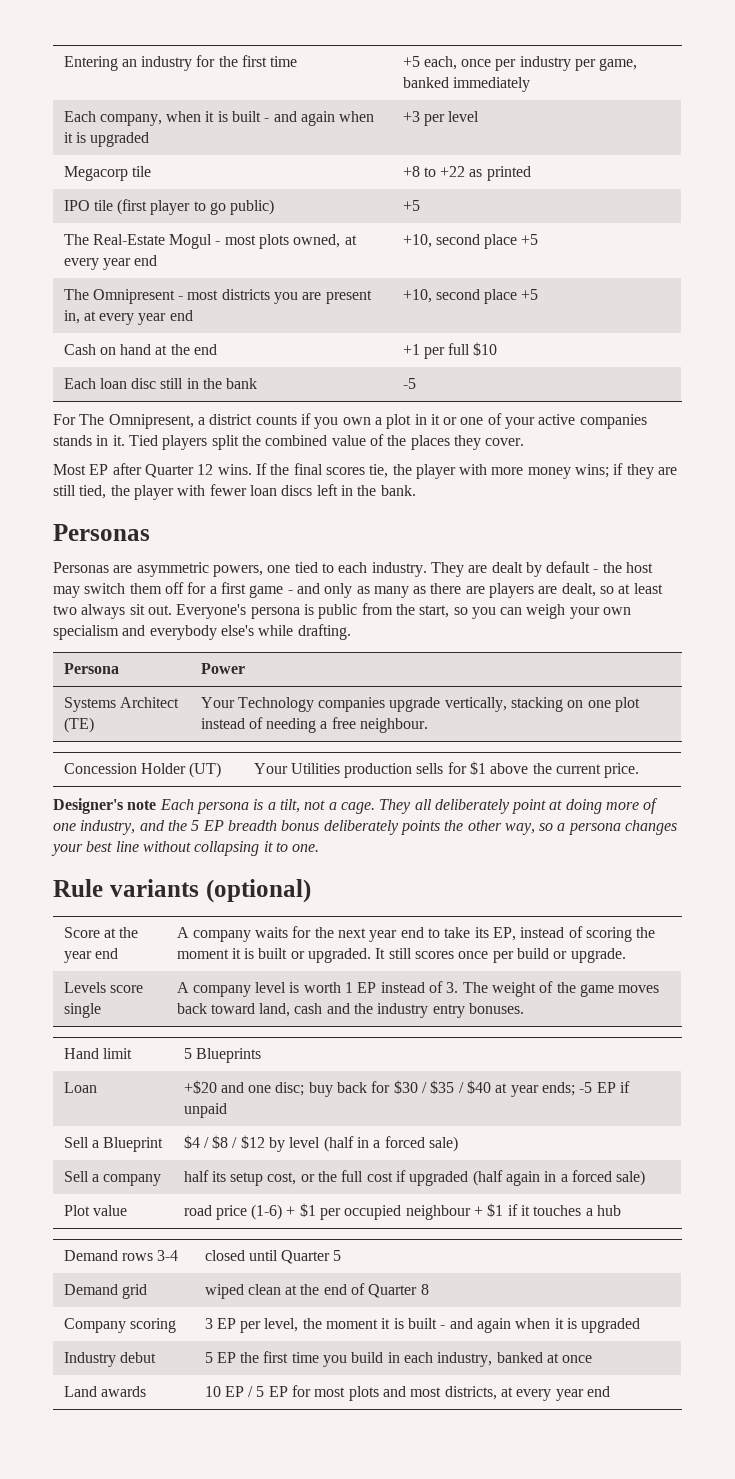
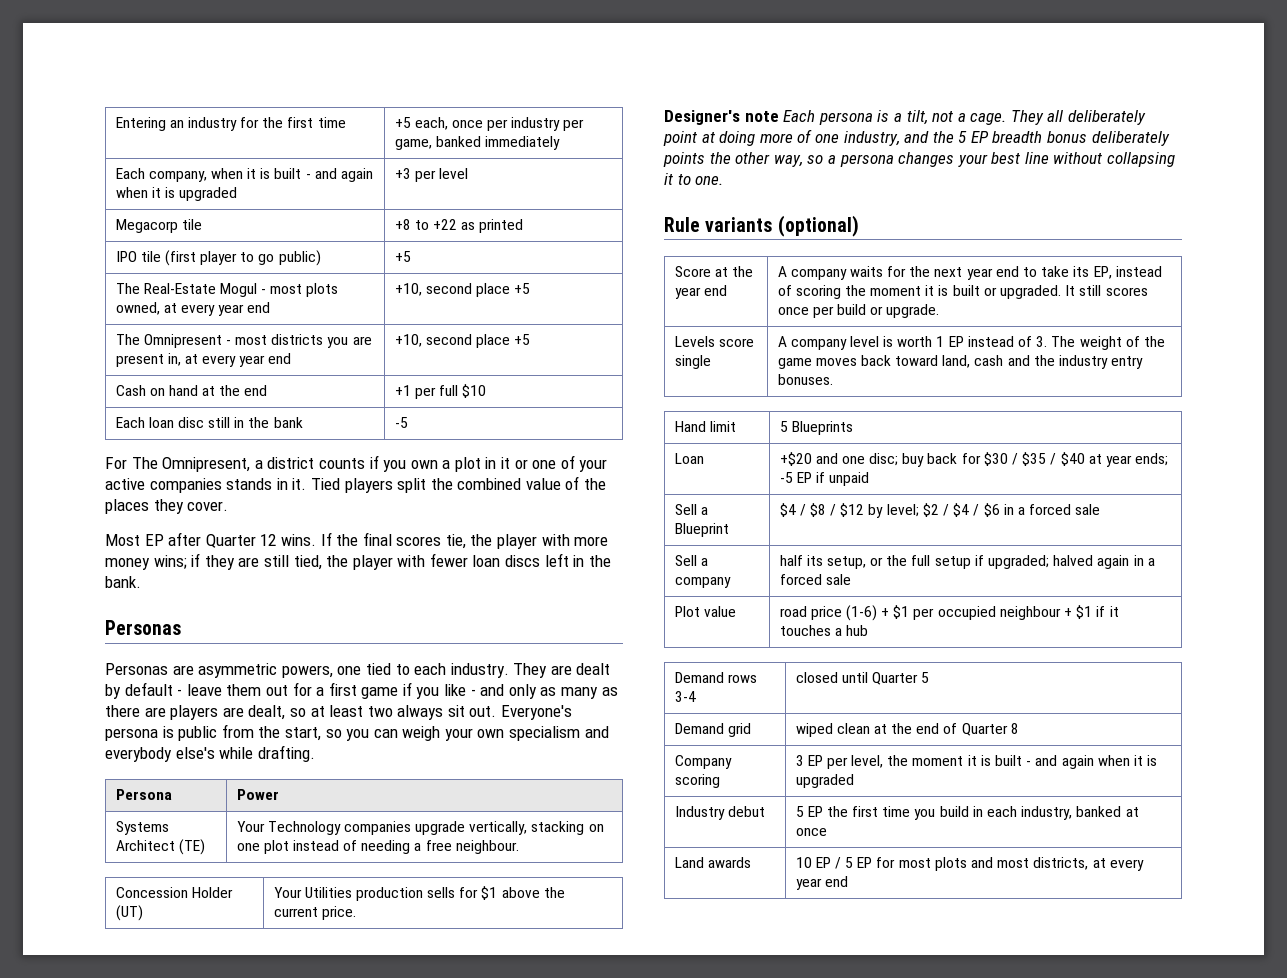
[602,562,654,573] [53,582,184,598] the host may switch them off -> [186,684,288,696] leave them out
(284, 591) none -> [402,682,467,699] if you like
[289,1136,459,1152] level (half in a forced sale) -> [886,503,1101,517] level; $2 / $4 / $6 in a forced sale
[230,1172,297,1186] setup cost, -> [826,556,866,569] setup,
[366,1170,503,1186] cost if upgraded (half -> [934,555,1094,569] setup if upgraded; halved
[616,1170,646,1186] sale) -> [825,574,851,585] sale

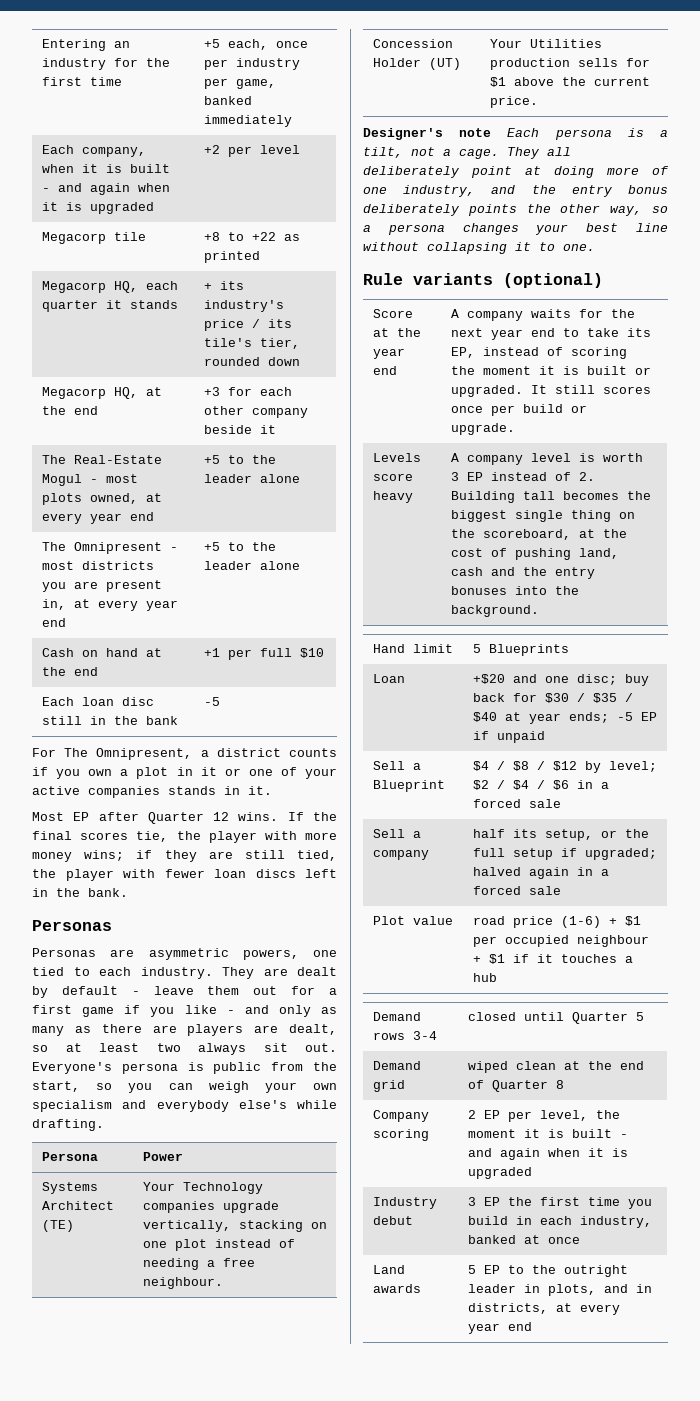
[394,168,411,179] +3 -> [203,145,220,154] +2
[115,250,321,266] [394,251,411,262] IPO tile (first player to go public) | +5 -> [41,281,178,293] [41,300,178,312] [203,281,244,290] [203,300,284,312] [203,319,292,331] [203,338,300,349] [203,357,300,366] [41,387,162,399] [41,406,98,415] [203,387,292,396] [203,406,308,418] [203,425,276,434] Megacorp HQ, each quarter it stands | + its industry's price / its tile's tier, rounded down // Megacorp HQ, at the end | +3 for each other company beside it
[394,283,531,297] +10, second place +5 -> [203,455,276,464] [203,474,300,483] +5 to the leader alone
[394,334,531,348] +10, second place +5 -> [203,542,276,551] [203,561,300,570] +5 to the leader alone
[310,476,607,493] [105,499,229,514] Tied players split the combined value of the places they cover. -> (272, 790) none
[958,131,1043,143] 5 EP breadth -> [571,185,613,197] entry
[674,355,711,369] single -> [372,491,413,503] heavy
[936,336,945,347] 1 -> [450,472,459,481] 3
[1036,336,1165,350] [777,355,1144,369] [777,374,833,385] 3. The weight of the game moves back toward land, cash and the industry entry bonuses. -> [578,472,595,481] [450,491,651,503] [450,510,635,522] [450,529,627,540] [450,548,619,560] [450,567,595,579] [450,586,579,595] [450,605,539,617] 2. Building tall becomes the biggest single thing on the scoreboard, at the cost of pushing land, cash and the entry bonuses into the background.
[795,755,804,766] 3 -> [467,1110,476,1119] 2
[795,806,804,817] 5 -> [467,1197,476,1206] 3
[795,857,1030,871] 10 EP / 5 EP for most plots and most -> [467,1265,628,1277] [467,1284,652,1296] 5 EP to the outright leader in plots, and in

